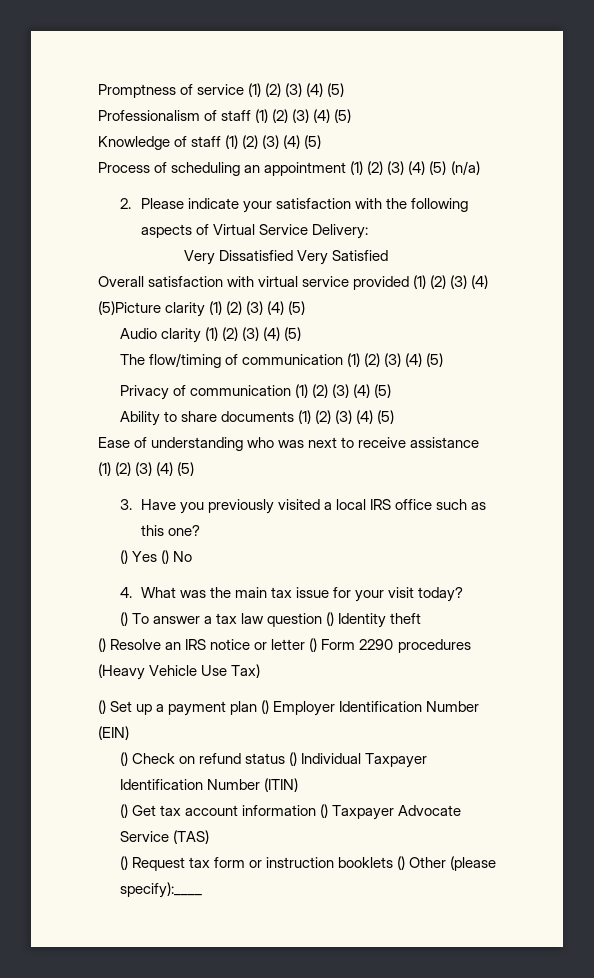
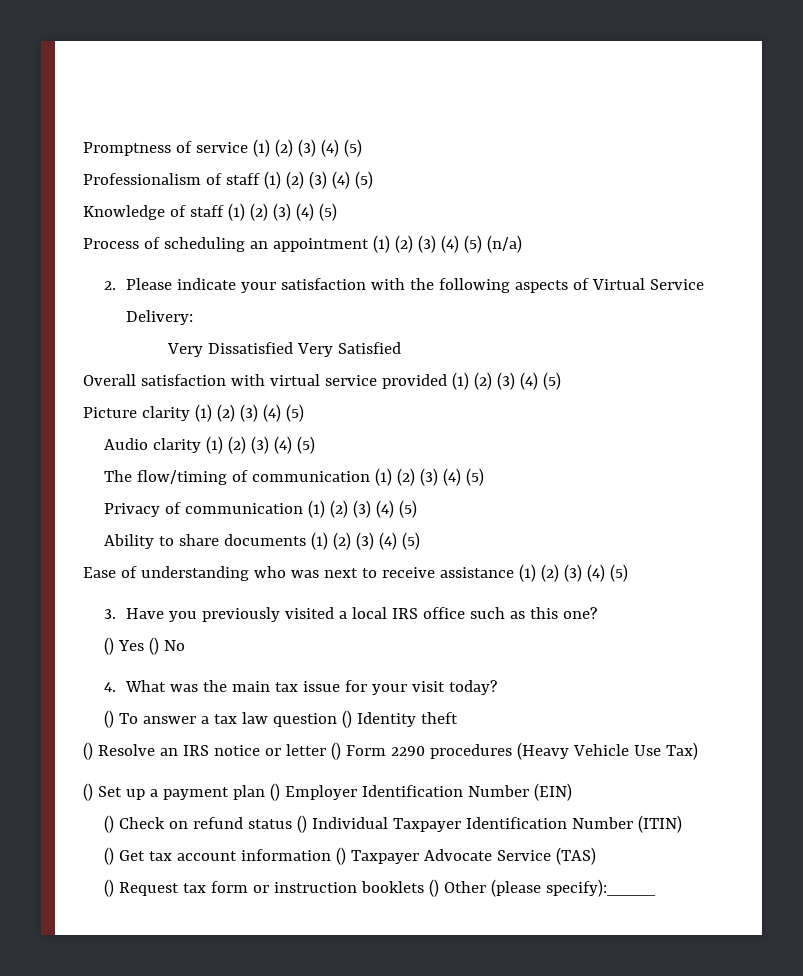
[98,301,161,315] (5)Picture -> [542,372,561,390] [83,407,137,418] (5) // Picture

